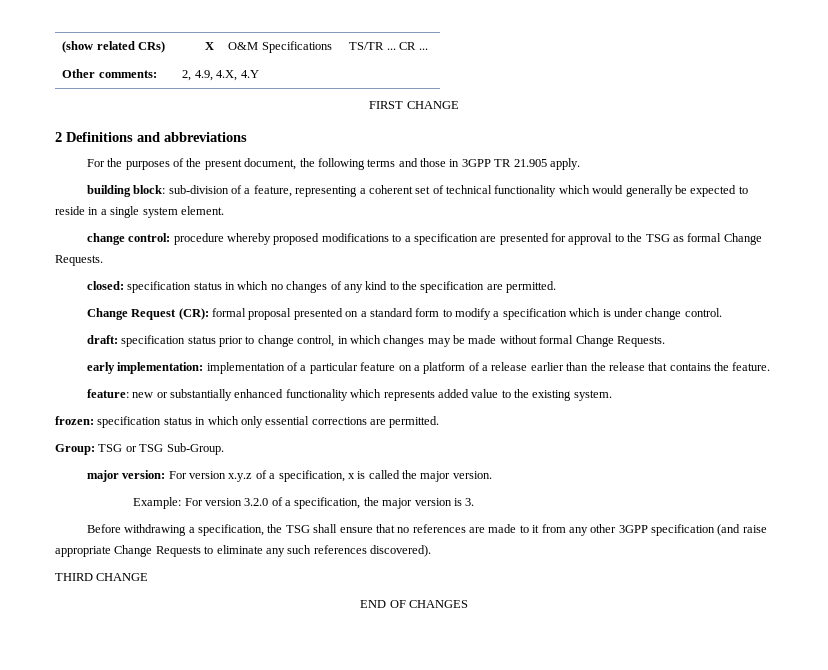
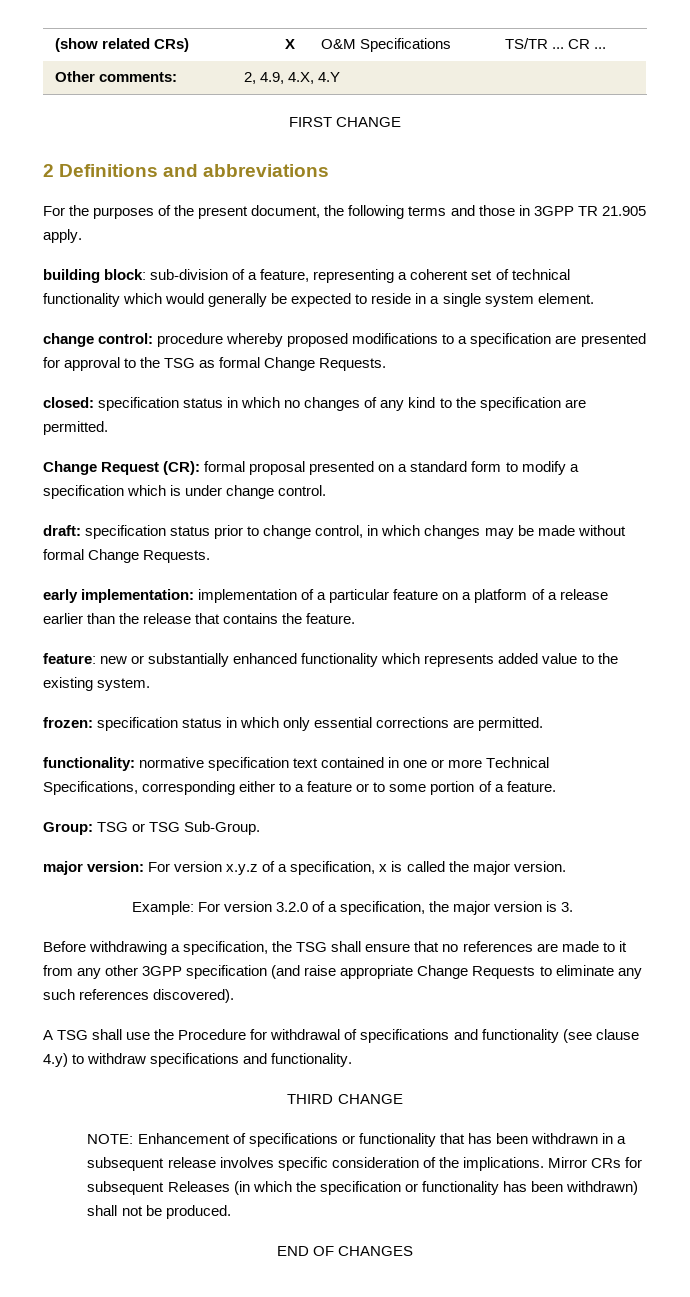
(440, 422) none -> [43,757,550,771] [43,781,556,795] // functionality: normative specification text contained in one or more Technical Specifications, corresponding either to a feature or to some portion of a feature.
[55,573,149,581] THIRD CHANGE -> [43,1029,639,1043] [43,1053,353,1067] [287,1094,403,1104] [87,1133,627,1147] [87,1157,642,1171] [87,1181,638,1195] [87,1205,231,1219] A TSG shall use the Procedure for withdrawal of specifications and functionality (see clause 4.y) to withdraw specifications and functionality. // THIRD CHANGE // NOTE: Enhancement of specifications or functionality that has been withdrawn in a subsequent release involves specific consideration of the implications. Mirror CRs for subsequent Releases (in which the specification or functionality has been withdrawn) shall not be produced.

